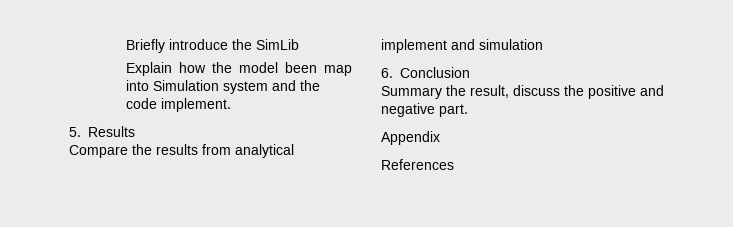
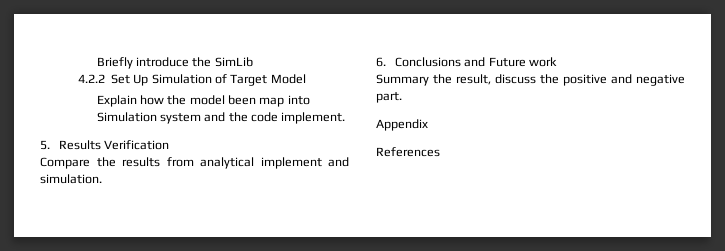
(299, 44) none -> [77,74,306,86] // 4.2.2 Set Up Simulation of Target Model
(135, 131) none -> [104,140,170,150] Verification
[479,39,543,50] simulation -> [40,174,102,184] simulation.
[400,67,470,78] Conclusion -> [394,57,557,67] Conclusions and Future work

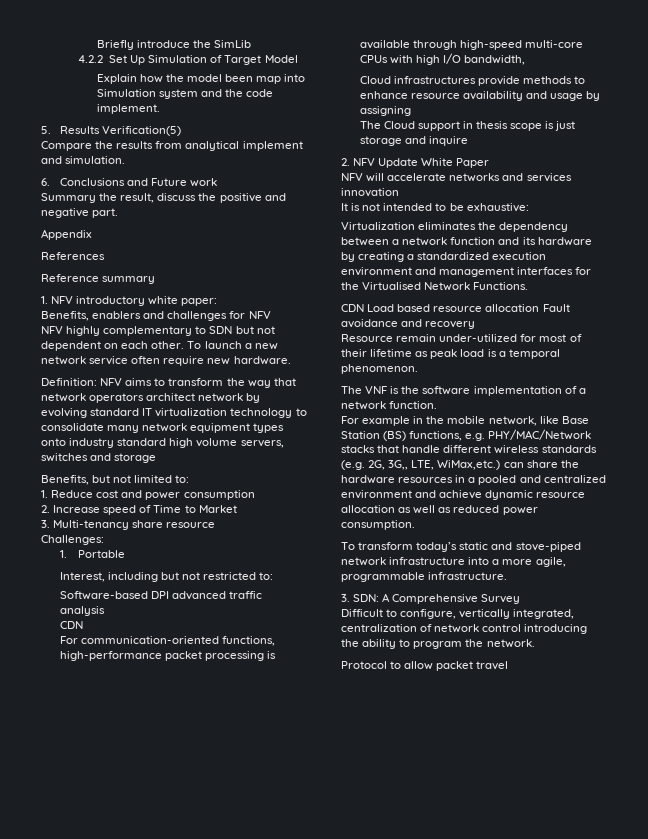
[104,140,170,150] Verification -> [101,126,181,136] Verification(5)
(440, 152) none -> [41,274,156,284] [41,296,218,306] [41,311,271,321] [41,326,275,336] [41,341,278,351] [41,356,291,366] [41,378,296,388] [41,393,261,403] [41,408,307,418] [41,423,285,433] [41,438,284,448] [41,453,157,463] [41,475,190,485] [41,490,255,500] [41,505,237,515] [41,520,216,530] [41,535,104,545] [59,550,126,558] [59,572,274,582] [59,591,262,600] [59,606,105,616] [59,621,83,629] [59,636,275,646] [59,651,276,661] [359,40,583,50] [359,53,526,65] [359,76,586,86] [359,91,601,101] [359,106,411,116] [359,121,576,131] [359,136,468,146] [341,158,490,168] [341,173,572,182] [341,188,399,197] [341,203,529,212] [341,222,569,232] [341,237,592,246] [341,252,547,262] [341,267,592,277] [341,282,529,291] [341,304,570,312] [341,319,476,329] [341,334,582,342] [341,349,560,359] [341,364,418,374] [341,386,586,396] [341,401,438,410] [341,416,589,426] [341,429,592,441] [341,445,597,454] [341,460,579,470] [341,475,606,485] [341,490,586,500] [341,505,538,515] [341,520,415,530] [341,542,581,552] [341,557,566,567] [341,572,508,582] [341,593,521,604] [341,609,575,619] [341,624,588,634] [341,639,535,649] [341,661,509,671] // Reference summary // 1. NFV introductory white paper: // Benefits, enablers and challenges for NFV // NFV highly complementary to SDN but not dependent on each other. To launch a new network service often require new hardware. // Definition: NFV aims to transform the way that network operators architect network by evolving standard IT virtualization technology to consolidate many network equipment types onto industry standard high volume servers, switches and storage // Benefits, but not limited to: // 1. Reduce cost and power consumption // 2. Increase speed of Time to Market // 3. Multi-tenancy share resource // Challenges: // 1. Portable // Interest, including but not restricted to: // Software-based DPI advanced traffic analysis // CDN // For communication-oriented functions, high-performance packet processing is available through high-speed multi-core CPUs with high I/O bandwidth, // Cloud infrastructures provide methods to enhance resource availability and usage by assigning // The Cloud support in thesis scope is just storage and inquire // 2. NFV Update White Paper // NFV will accelerate networks and services innovation // It is not intended to be exhaustive: // Virtualization eliminates the dependency between a network function and its hardware by creating a standardized execution environment and management interfaces for the Virtualised Network Functions. // CDN Load based resource allocation Fault avoidance and recovery // Resource remain under-utilized for most of their lifetime as peak load is a temporal phenomenon. // The VNF is the software implementation of a network function. // For example in the mobile network, like Base Station (BS) functions, e.g. PHY/MAC/Network stacks that handle different wireless standards (e.g. 2G, 3G,, LTE, WiMax,etc.) can share the hardware resources in a pooled and centralized environment and achieve dynamic resource allocation as well as reduced power consumption. // To transform today’s static and stove-piped network infrastructure into a more agile, programmable infrastructure. // 3. SDN: A Comprehensive Survey // Difficult to configure, vertically integrated, centralization of network control introducing the ability to program the network. // Protocol to allow packet travel

